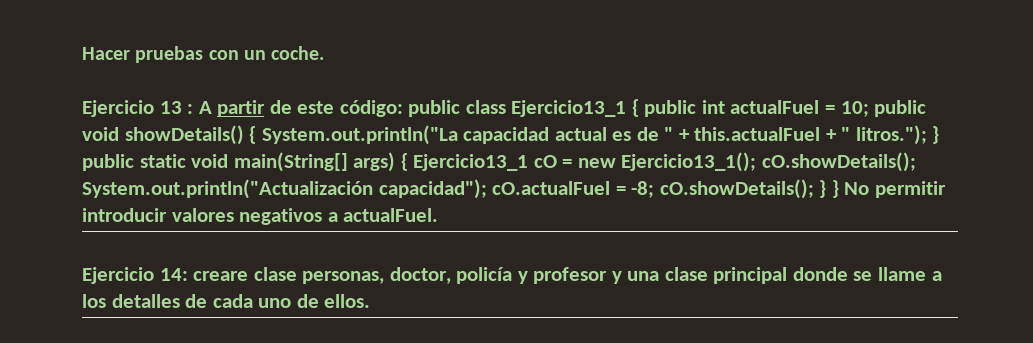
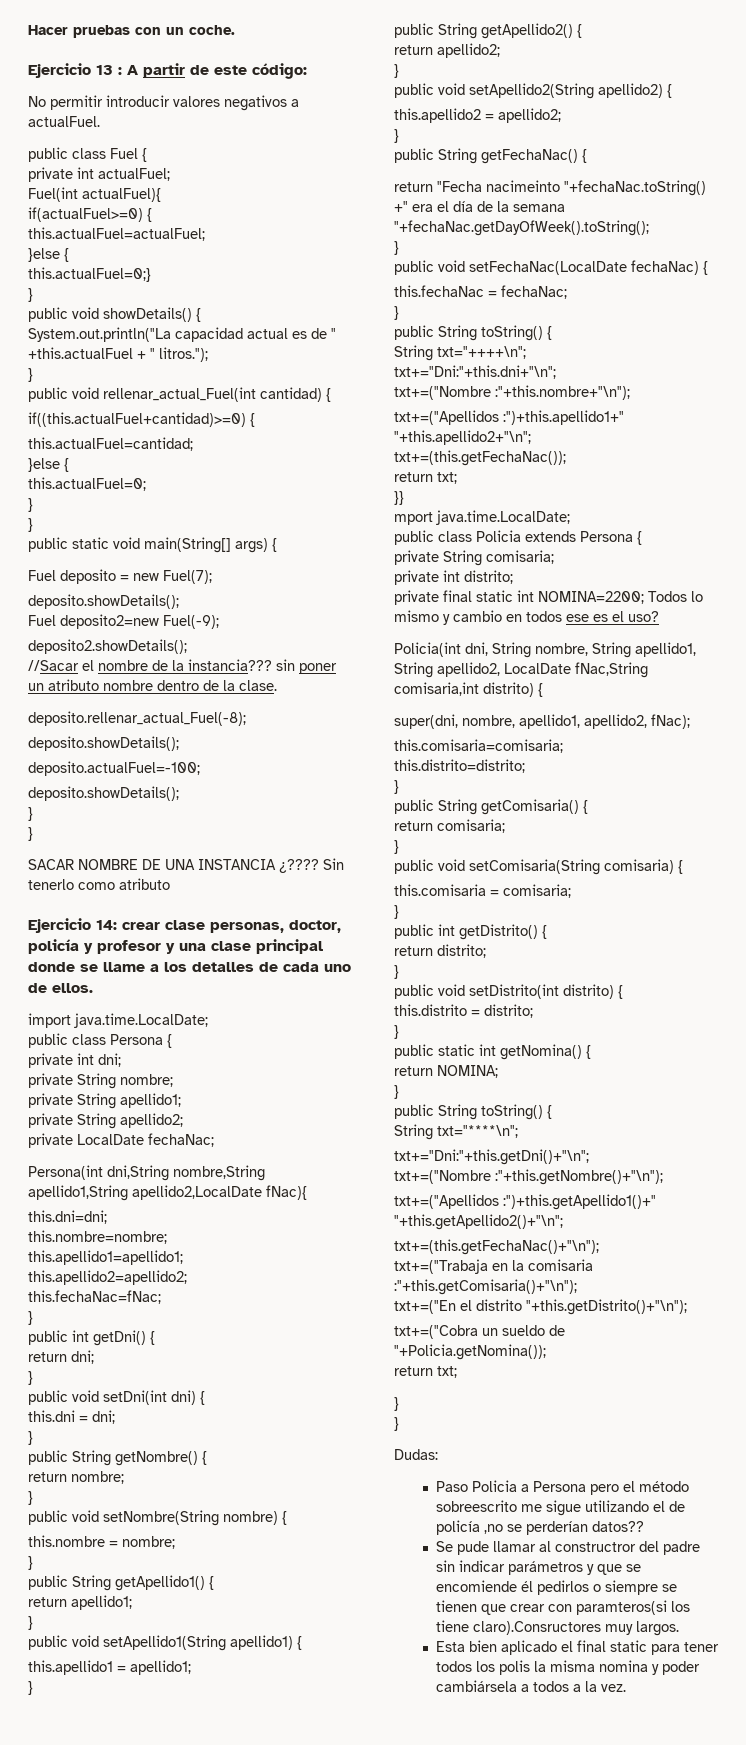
[408,99,927,117] [82,125,940,145] [82,152,916,172] [82,179,839,199] public class Ejercicio13_1 { public int actualFuel = 10; public void showDetails() { System.out.println("La capacidad actual es de " + this.actualFuel + " litros."); } public static void main(String[] args) { Ejercicio13_1 cO = new Ejercicio13_1(); cO.showDetails(); System.out.println("Actualización capacidad"); cO.actualFuel = -8; cO.showDetails(); } } -> (307, 71) //
(439, 215) none -> [28,147,147,162] [28,167,170,182] [28,187,161,202] [28,207,152,222] [28,227,205,241] [28,248,69,262] [28,267,151,282] [28,288,33,302] [28,307,201,322] [28,327,336,342] [28,347,208,362] [28,368,33,382] [28,387,331,402] [28,412,255,427] [28,437,193,451] [28,458,69,472] [28,477,146,491] [28,498,33,512] [28,518,33,532] [28,537,277,553] [28,569,212,584] [28,594,179,609] [28,614,219,629] [28,639,187,654] [28,659,337,674] [28,679,277,691] [28,711,246,726] [28,736,179,751] [28,761,200,776] [28,786,179,801] [28,807,33,821] [28,827,33,841] [28,858,344,873] [28,878,170,890] // public class Fuel { // private int actualFuel; // Fuel(int actualFuel){ // if(actualFuel>=0) { // this.actualFuel=actualFuel; // }else { // this.actualFuel=0;} // } // public void showDetails() { // System.out.println("La capacidad actual es de " +this.actualFuel + " litros."); // } // public void rellenar_actual_Fuel(int cantidad) { // if((this.actualFuel+cantidad)>=0) { // this.actualFuel=cantidad; // }else { // this.actualFuel=0; // } // } // public static void main(String[] args) { // Fuel deposito = new Fuel(7); // deposito.showDetails(); // Fuel deposito2=new Fuel(-9); // deposito2.showDetails(); // //Sacar el nombre de la instancia??? sin poner un atributo nombre dentro de la clase. // deposito.rellenar_actual_Fuel(-8); // deposito.showDetails(); // deposito.actualFuel=-100; // deposito.showDetails(); // } // } // SACAR NOMBRE DE UNA INSTANCIA ¿???? Sin tenerlo como atributo
[193,271,249,281] creare -> [122,922,160,930] crear
(371, 301) none -> [28,1013,208,1028] [28,1033,172,1048] [28,1053,121,1068] [28,1073,173,1089] [28,1093,181,1109] [28,1113,183,1129] [28,1133,214,1148] [28,1165,265,1181] [28,1185,307,1201] [28,1210,107,1224] [28,1230,167,1244] [28,1250,183,1265] [28,1270,187,1285] [28,1290,161,1304] [28,1311,33,1325] [28,1330,155,1346] [28,1350,94,1364] [28,1371,33,1385] [28,1390,205,1405] [28,1410,115,1424] [28,1431,33,1445] [28,1450,207,1466] [28,1471,124,1484] [28,1491,33,1505] [28,1510,287,1526] [28,1535,175,1549] [28,1556,33,1570] [28,1575,214,1591] [28,1595,132,1610] [28,1616,33,1630] [28,1635,302,1651] [28,1660,191,1675] [28,1681,33,1695] [394,23,582,39] [394,43,500,58] [394,64,399,78] [394,83,672,99] [394,108,561,123] [394,129,399,143] [394,148,587,164] [394,180,706,196] [394,201,565,212] [394,220,649,236] [394,241,399,255] [394,260,708,275] [394,285,567,299] [394,306,399,320] [394,325,552,341] [394,345,526,361] [394,365,556,379] [394,385,630,400] [394,410,624,425] [394,430,531,445] [394,450,566,466] [394,472,457,484] [394,491,404,505] [394,510,570,525] [394,530,642,545] [394,550,554,566] [394,570,513,585] [394,590,703,605] [394,610,659,625] [394,642,696,658] [394,662,648,678] [394,682,543,697] [394,714,690,729] [394,739,563,753] [394,759,525,773] [394,780,399,794] [394,799,588,815] [394,819,505,833] [394,840,399,854] [394,859,683,875] [394,884,571,898] [394,905,399,919] [394,924,547,940] [394,944,486,958] [394,965,399,979] [394,984,623,999] [394,1004,533,1018] [394,1025,399,1039] [394,1044,591,1060] [394,1065,498,1078] [394,1085,399,1099] [394,1104,552,1120] [394,1124,518,1140] [394,1149,589,1165] [394,1169,663,1185] [394,1194,656,1210] [394,1214,563,1230] [394,1239,599,1255] [394,1259,593,1274] [394,1279,577,1295] [394,1299,687,1315] [394,1325,565,1339] [394,1344,546,1360] [394,1366,457,1378] [394,1397,399,1411] [394,1417,399,1431] [394,1449,438,1460] [435,1480,689,1495] [435,1500,685,1516] [435,1520,644,1535] [435,1541,700,1555] [435,1560,641,1575] [435,1580,677,1595] [435,1600,690,1615] [435,1620,679,1636] [435,1640,719,1655] [435,1660,700,1675] [435,1680,626,1692] // import java.time.LocalDate; // public class Persona { // private int dni; // private String nombre; // private String apellido1; // private String apellido2; // private LocalDate fechaNac; // Persona(int dni,String nombre,String apellido1,String apellido2,LocalDate fNac){ // this.dni=dni; // this.nombre=nombre; // this.apellido1=apellido1; // this.apellido2=apellido2; // this.fechaNac=fNac; // } // public int getDni() { // return dni; // } // public void setDni(int dni) { // this.dni = dni; // } // public String getNombre() { // return nombre; // } // public void setNombre(String nombre) { // this.nombre = nombre; // } // public String getApellido1() { // return apellido1; // } // public void setApellido1(String apellido1) { // this.apellido1 = apellido1; // } // public String getApellido2() { // return apellido2; // } // public void setApellido2(String apellido2) { // this.apellido2 = apellido2; // } // public String getFechaNac() { // return "Fecha nacimeinto "+fechaNac.toString() +" era el día de la semana "+fechaNac.getDayOfWeek().toString(); // } // public void setFechaNac(LocalDate fechaNac) { // this.fechaNac = fechaNac; // } // public String toString() { // String txt="++++\n"; // txt+="Dni:"+this.dni+"\n"; // txt+=("Nombre :"+this.nombre+"\n"); // txt+=("Apellidos :")+this.apellido1+" "+this.apellido2+"\n"; // txt+=(this.getFechaNac()); // return txt; // }} // mport java.time.LocalDate; // public class Policia extends Persona { // private String comisaria; // private int distrito; // private final static int NOMINA=2200; Todos lo mismo y cambio en todos ese es el uso? // Policia(int dni, String nombre, String apellido1, String apellido2, LocalDate fNac,String comisaria,int distrito) { // super(dni, nombre, apellido1, apellido2, fNac); // this.comisaria=comisaria; // this.distrito=distrito; // } // public String getComisaria() { // return comisaria; // } // public void setComisaria(String comisaria) { // this.comisaria = comisaria; // } // public int getDistrito() { // return distrito; // } // public void setDistrito(int distrito) { // this.distrito = distrito; // } // public static int getNomina() { // return NOMINA; // } // public String toString() { // String txt="****\n"; // txt+="Dni:"+this.getDni()+"\n"; // txt+=("Nombre :"+this.getNombre()+"\n"); // txt+=("Apellidos :")+this.getApellido1()+" "+this.getApellido2()+"\n"; // txt+=(this.getFechaNac()+"\n"); // txt+=("Trabaja en la comisaria :"+this.getComisaria()+"\n"); // txt+=("En el distrito "+this.getDistrito()+"\n"); // txt+=("Cobra un sueldo de "+Policia.getNomina()); // return txt; // } // } // Dudas: // Paso Policia a Persona pero el método sobreescrito me sigue utilizando el de policía ,no se perderían datos?? // Se pude llamar al constructror del padre sin indicar parámetros y que se encomiende él pedirlos o siempre se tienen que crear con paramteros(si los tiene claro).Consructores muy largos. // Esta bien aplicado el final static para tener todos los polis la misma nomina y poder cambiársela a todos a la vez.

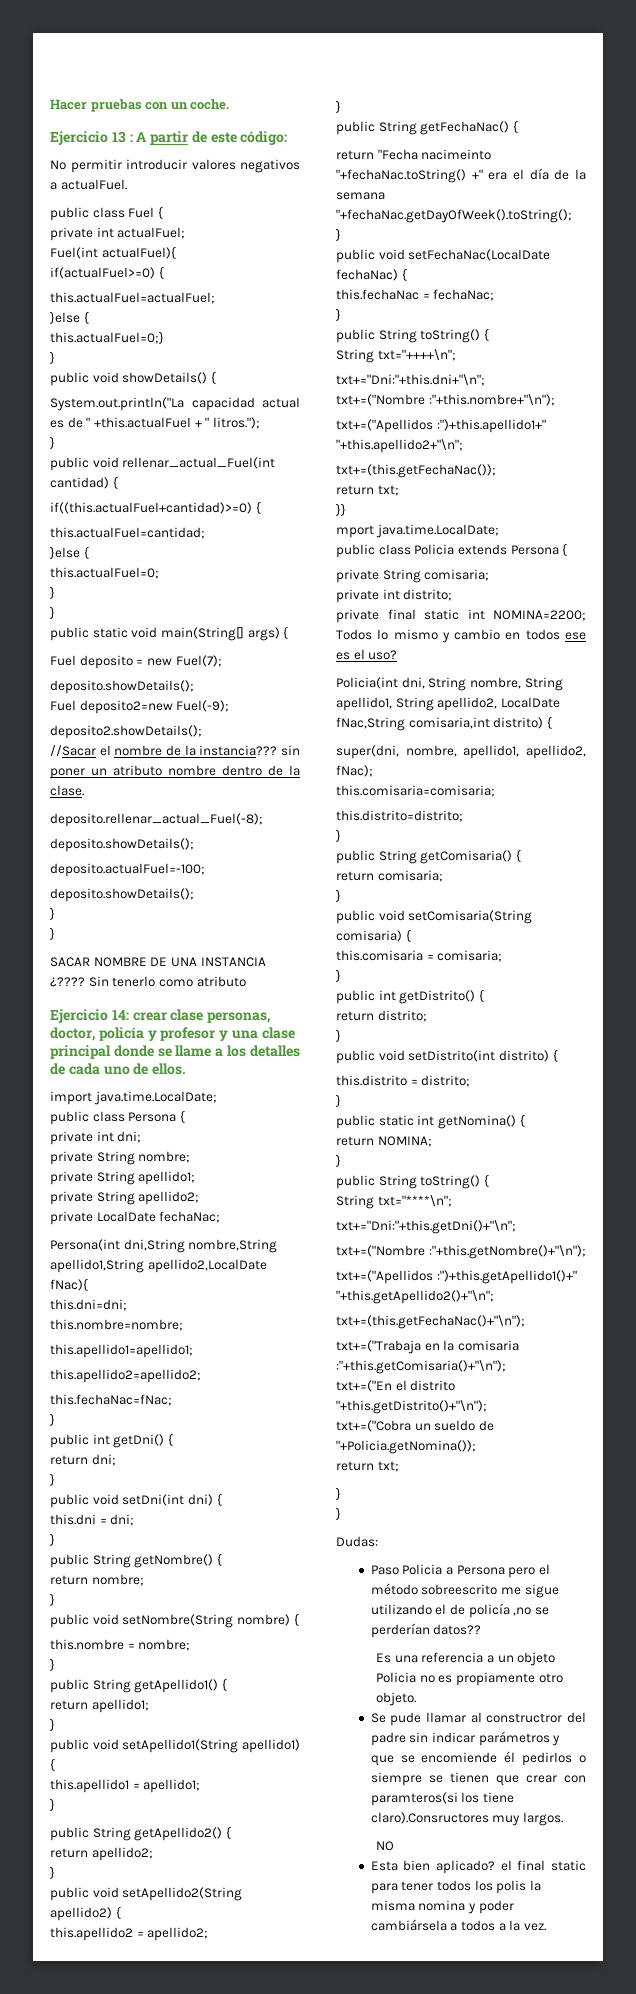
(644, 1526) none -> [375,1652,556,1666] [375,1672,563,1686] [375,1692,416,1706] // Es una referencia a un objeto Policia no es propiamente otro objeto.
(679, 1628) none -> [375,1841,394,1851] // NO
[500,1640,557,1655] aplicado -> [436,1860,496,1874] aplicado?

